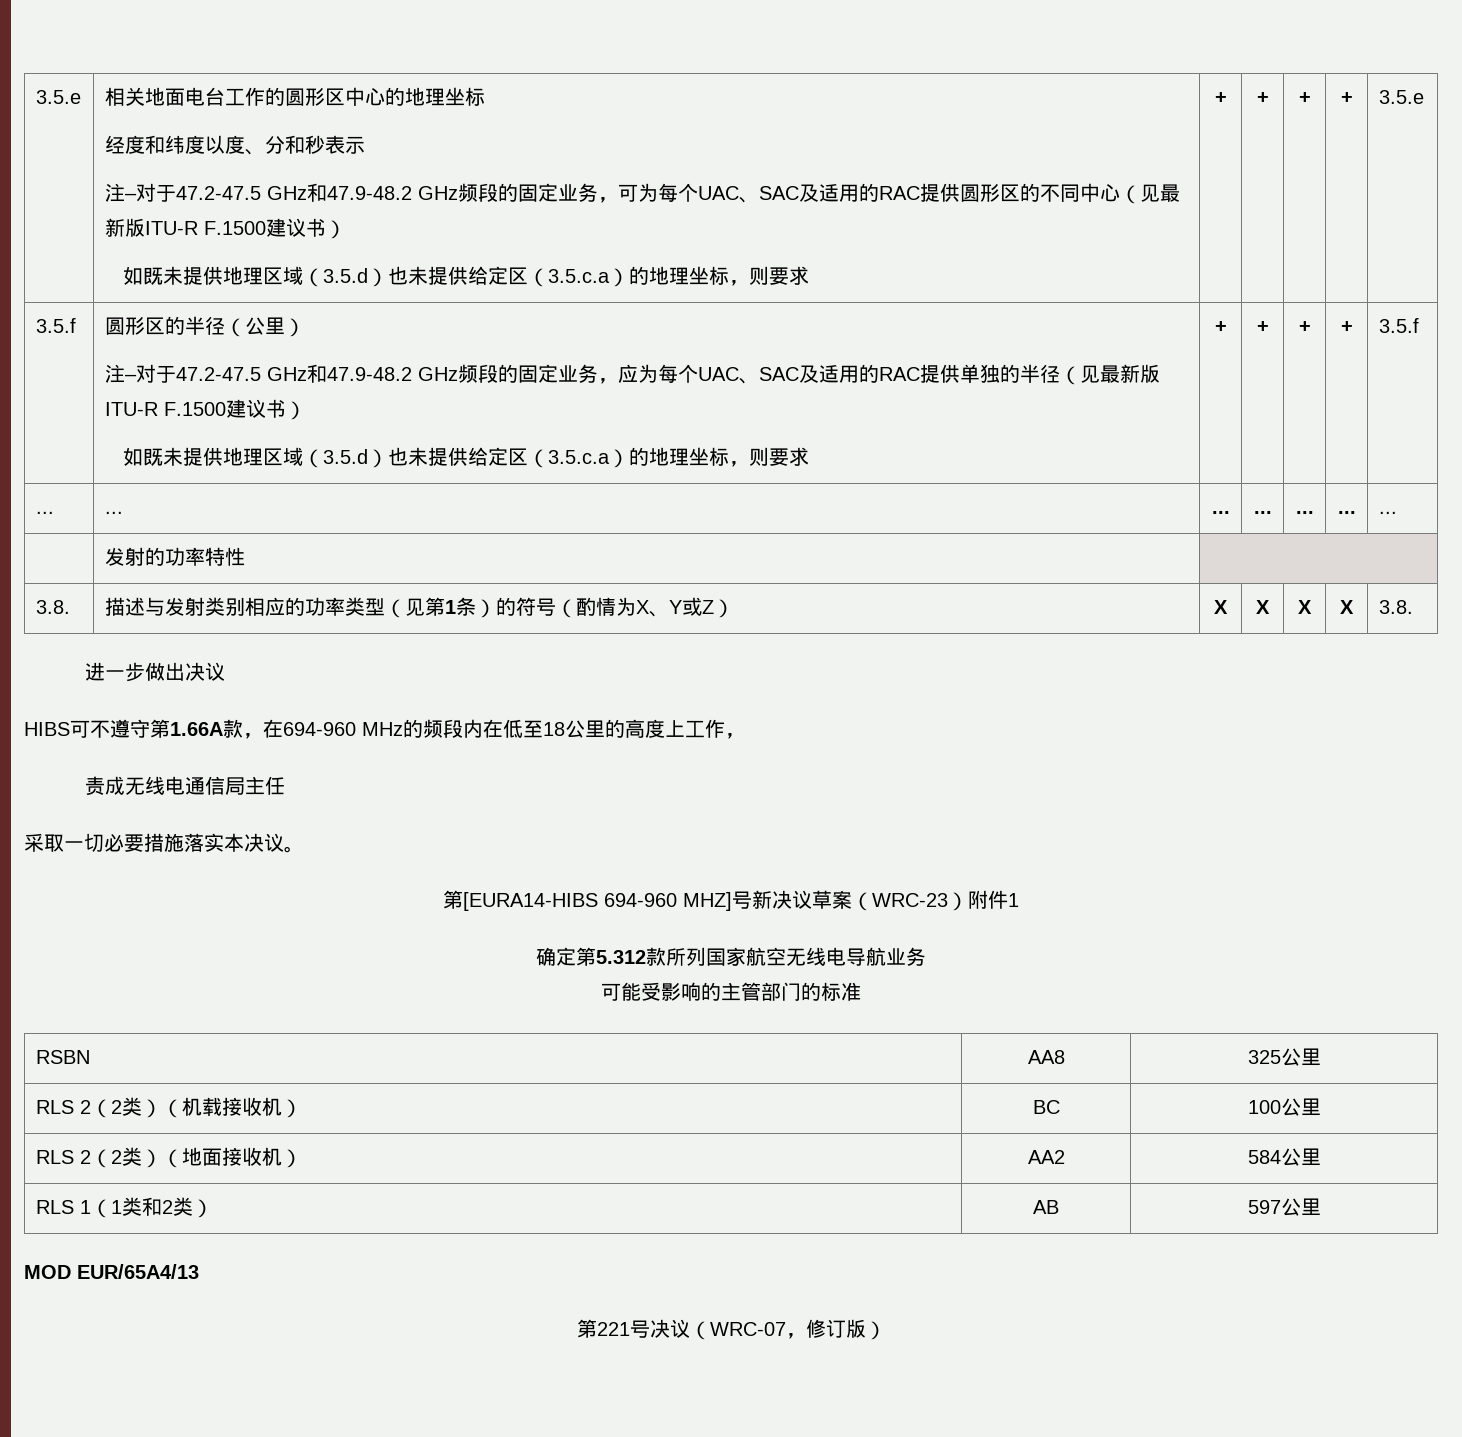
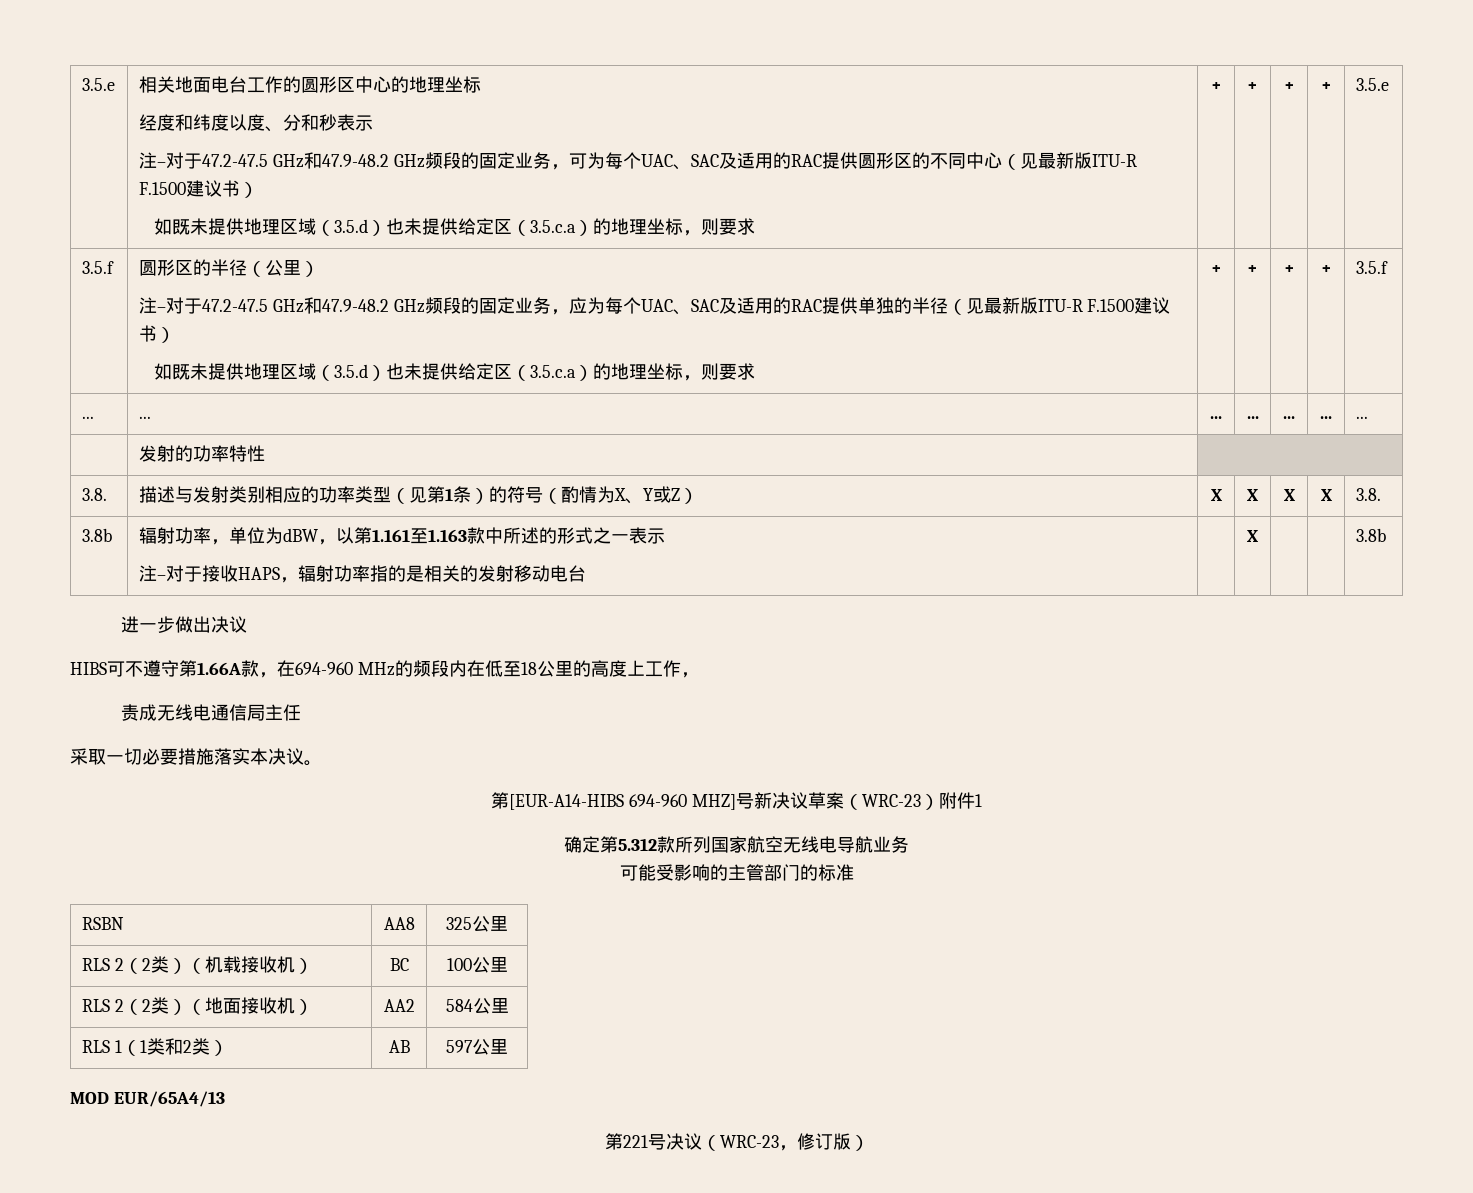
(1413, 607) none -> [81,528,112,542] [138,527,665,545] [138,565,586,583] [1247,530,1259,542] [1355,528,1386,542] // 3.8b | 辐射功率，单位为dBW，以第1.161至1.163款中所述的形式之一表示 // 注–对于接收HAPS，辐射功率指的是相关的发射移动电台 | | X | | | 3.8b
[463,892,598,911] [EURA14-HIBS -> [509,794,625,810] [EUR-A14-HIBS
[709,1322,786,1336] WRC-07 -> [719,1135,779,1148] WRC-23

